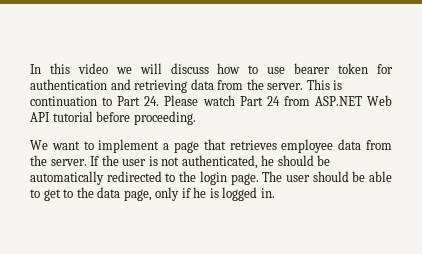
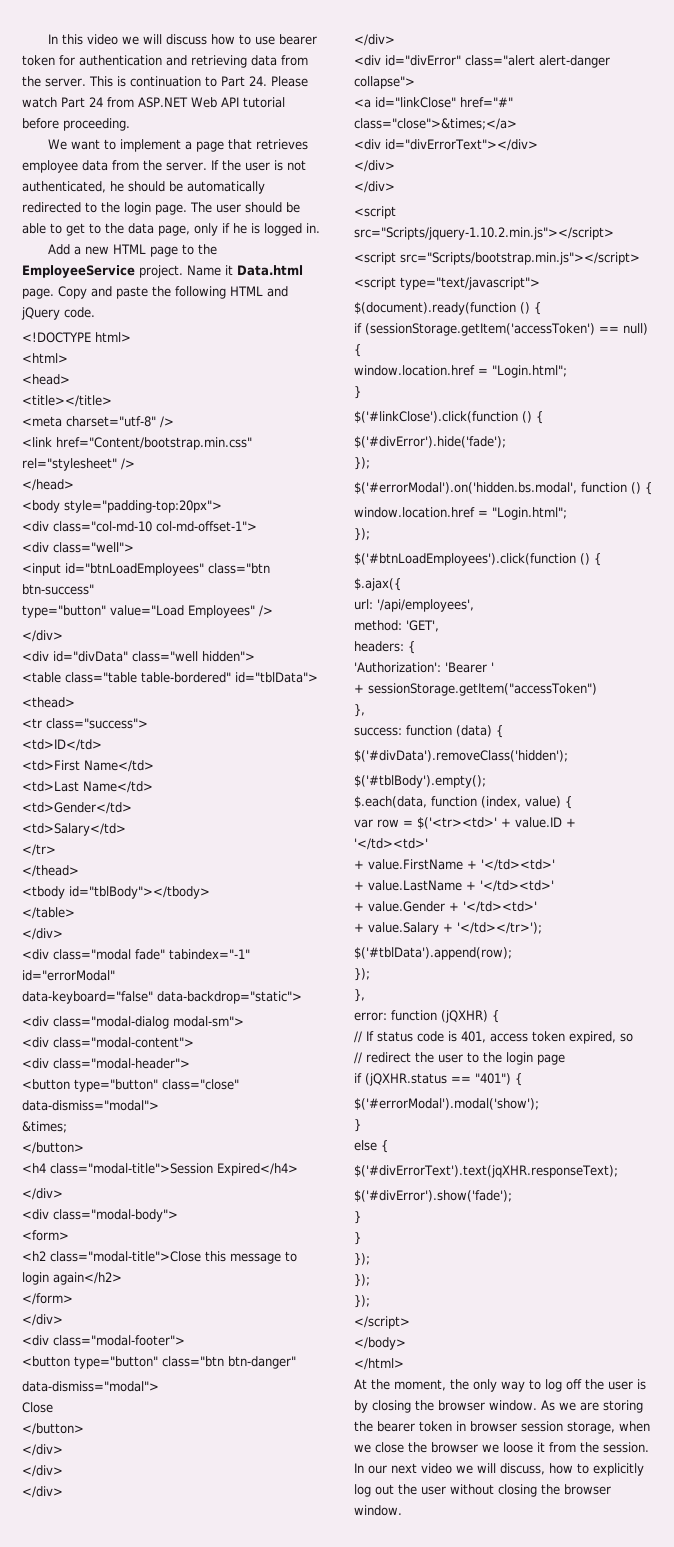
(275, 193) none -> [48,244,218,257] [22,265,303,278] [22,286,288,299] [21,307,95,320] [22,332,131,343] [22,353,68,363] [22,374,70,385] [22,395,112,407] [22,416,174,428] [22,437,252,450] [22,458,135,471] [22,479,74,491] [22,500,222,513] [22,521,257,532] [22,542,134,553] [22,563,270,576] [22,584,94,595] [22,605,273,618] [22,630,63,642] [22,651,255,662] [22,672,318,683] [22,697,75,708] [22,718,148,729] [22,739,102,751] [22,760,154,772] [22,781,153,793] [22,802,132,814] [22,823,126,836] [22,844,56,856] [22,865,79,877] [22,886,210,899] [22,907,75,919] [22,928,63,940] [22,949,250,960] [22,970,115,981] [22,991,302,1004] [22,1016,244,1029] [22,1037,194,1048] [22,1058,190,1069] [22,1079,239,1092] [22,1100,159,1111] [22,1121,67,1133] [22,1142,84,1154] [22,1163,298,1176] [22,1188,63,1200] [22,1209,178,1222] [22,1230,69,1241] [22,1251,297,1264] [22,1272,122,1285] [22,1293,73,1305] [22,1314,63,1326] [22,1335,185,1346] [22,1356,296,1369] [22,1381,159,1392] [22,1402,53,1413] [22,1423,84,1435] [22,1444,63,1456] [22,1465,63,1477] [22,1486,63,1498] [354,34,395,46] [354,55,610,68] [354,76,415,89] [354,97,513,108] [354,118,517,130] [354,139,538,151] [354,160,395,172] [354,181,395,193] [354,206,396,219] [354,227,614,240] [354,252,640,265] [354,277,540,290] [354,302,541,315] [354,323,648,336] [354,344,361,357] [354,365,567,378] [354,386,361,399] [354,411,543,424] [354,436,506,448] [354,457,370,470] [354,482,652,495] [354,507,567,520] [354,528,370,541] [354,553,601,566] [354,578,401,591] [354,599,474,612] [354,620,439,632] [354,641,415,654] [354,662,494,673] [354,683,597,696] [354,704,365,717] [354,725,503,738] [354,750,568,762] [354,775,486,788] [354,796,572,809] [354,817,576,829] [354,838,428,850] [354,859,555,871] [354,880,554,892] [354,901,537,913] [354,922,542,935] [354,947,512,960] [354,968,370,981] [354,989,365,1002] [354,1010,499,1023] [354,1031,633,1044] [354,1052,565,1065] [354,1073,522,1086] [354,1098,539,1110] [354,1119,361,1132] [354,1140,388,1153] [354,1165,618,1178] [354,1190,512,1202] [354,1211,361,1224] [354,1232,361,1245] [354,1253,370,1266] [354,1274,370,1287] [354,1295,370,1308] [354,1316,410,1329] [354,1337,406,1350] [354,1358,404,1370] [354,1379,646,1392] [354,1400,643,1413] [354,1421,650,1434] [354,1442,649,1453] [354,1463,644,1476] [354,1484,611,1497] [354,1505,402,1516] // Add a new HTML page to the EmployeeService project. Name it Data.html page. Copy and paste the following HTML and jQuery code. // <!DOCTYPE html> // <html> // <head> // <title></title> // <meta charset="utf-8" /> // <link href="Content/bootstrap.min.css" rel="stylesheet" /> // </head> // <body style="padding-top:20px"> // <div class="col-md-10 col-md-offset-1"> // <div class="well"> // <input id="btnLoadEmployees" class="btn btn-success" // type="button" value="Load Employees" /> // </div> // <div id="divData" class="well hidden"> // <table class="table table-bordered" id="tblData"> // <thead> // <tr class="success"> // <td>ID</td> // <td>First Name</td> // <td>Last Name</td> // <td>Gender</td> // <td>Salary</td> // </tr> // </thead> // <tbody id="tblBody"></tbody> // </table> // </div> // <div class="modal fade" tabindex="-1" id="errorModal" // data-keyboard="false" data-backdrop="static"> // <div class="modal-dialog modal-sm"> // <div class="modal-content"> // <div class="modal-header"> // <button type="button" class="close" data-dismiss="modal"> // &times; // </button> // <h4 class="modal-title">Session Expired</h4> // </div> // <div class="modal-body"> // <form> // <h2 class="modal-title">Close this message to login again</h2> // </form> // </div> // <div class="modal-footer"> // <button type="button" class="btn btn-danger" // data-dismiss="modal"> // Close // </button> // </div> // </div> // </div> // </div> // <div id="divError" class="alert alert-danger collapse"> // <a id="linkClose" href="#" class="close">&times;</a> // <div id="divErrorText"></div> // </div> // </div> // <script src="Scripts/jquery-1.10.2.min.js"></script> // <script src="Scripts/bootstrap.min.js"></script> // <script type="text/javascript"> // $(document).ready(function () { // if (sessionStorage.getItem('accessToken') == null) { // window.location.href = "Login.html"; // } // $('#linkClose').click(function () { // $('#divError').hide('fade'); // }); // $('#errorModal').on('hidden.bs.modal', function () { // window.location.href = "Login.html"; // }); // $('#btnLoadEmployees').click(function () { // $.ajax({ // url: '/api/employees', // method: 'GET', // headers: { // 'Authorization': 'Bearer ' // + sessionStorage.getItem("accessToken") // }, // success: function (data) { // $('#divData').removeClass('hidden'); // $('#tblBody').empty(); // $.each(data, function (index, value) { // var row = $('<tr><td>' + value.ID + '</td><td>' // + value.FirstName + '</td><td>' // + value.LastName + '</td><td>' // + value.Gender + '</td><td>' // + value.Salary + '</td></tr>'); // $('#tblData').append(row); // }); // }, // error: function (jQXHR) { // // If status code is 401, access token expired, so // // redirect the user to the login page // if (jQXHR.status == "401") { // $('#errorModal').modal('show'); // } // else { // $('#divErrorText').text(jqXHR.responseText); // $('#divError').show('fade'); // } // } // }); // }); // }); // </script> // </body> // </html> // At the moment, the only way to log off the user is by closing the browser window. As we are storing the bearer token in browser session storage, when we close the browser we loose it from the session. In our next video we will discuss, how to explicitly log out the user without closing the browser window.

